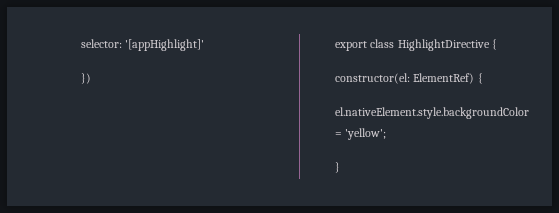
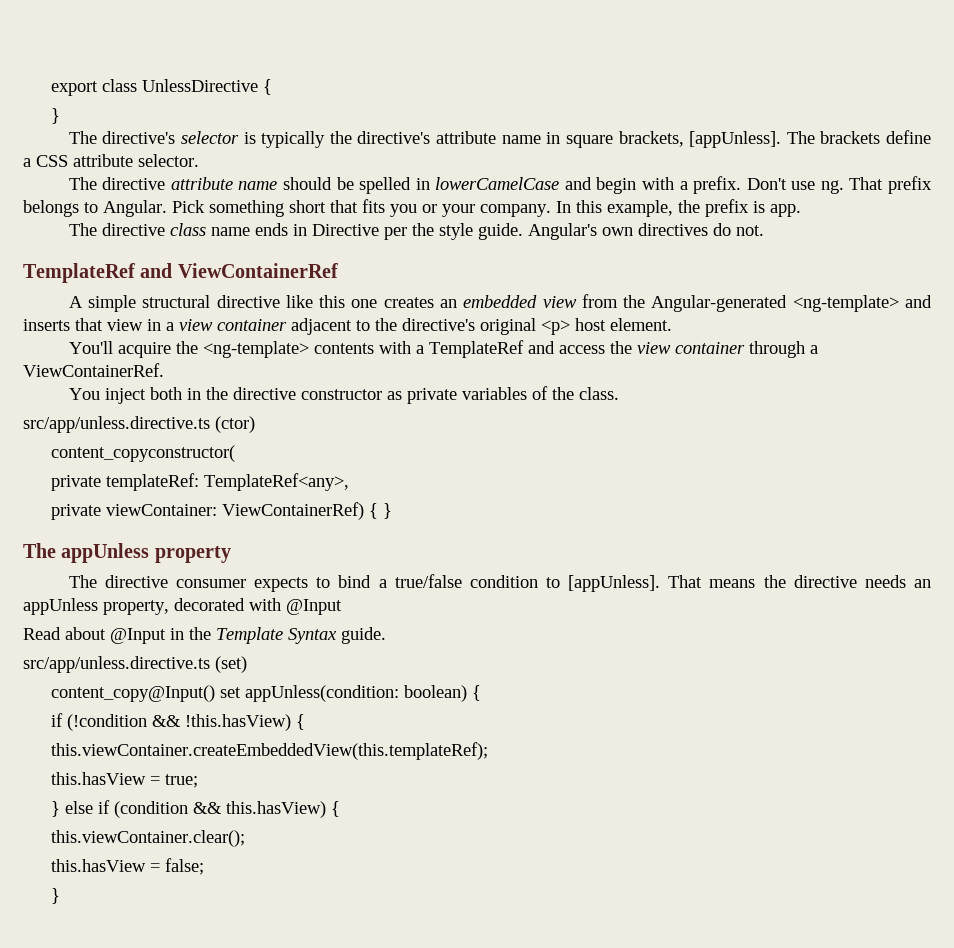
[81,39,205,51] [81,73,92,84] selector: '[appHighlight]' // }) // -> (51, 88) none
[397,39,497,51] [335,73,483,84] [335,107,530,119] [335,128,387,140] HighlightDirective { // constructor(el: ElementRef) { // el.nativeElement.style.backgroundColor = 'yellow'; -> [142,79,273,95] [51,108,61,124] [68,130,932,148] [23,154,199,167] [68,176,933,194] [23,199,801,217] [68,223,764,240] [23,263,338,283] [68,294,932,312] [23,318,672,335] [68,340,818,358] [23,363,164,377] [68,386,619,404] [23,416,255,433] [51,445,236,462] [51,473,350,491] [51,502,393,520] [23,543,231,563] [68,574,931,592] [23,598,342,615] [23,627,386,644] [23,656,247,673] [51,685,482,702] [51,713,306,731] [51,742,489,760] [51,772,199,788] [51,800,341,818] [51,830,246,847] [51,858,205,875] UnlessDirective { // } // The directive's selector is typically the directive's attribute name in square brackets, [appUnless]. The brackets define a CSS attribute selector. // The directive attribute name should be spelled in lowerCamelCase and begin with a prefix. Don't use ng. That prefix belongs to Angular. Pick something short that fits you or your company. In this example, the prefix is app. // The directive class name ends in Directive per the style guide. Angular's own directives do not. // TemplateRef and ViewContainerRef // A simple structural directive like this one creates an embedded view from the Angular-generated <ng-template> and inserts that view in a view container adjacent to the directive's original <p> host element. // You'll acquire the <ng-template> contents with a TemplateRef and access the view container through a ViewContainerRef. // You inject both in the directive constructor as private variables of the class. // src/app/unless.directive.ts (ctor) // content_copyconstructor( // private templateRef: TemplateRef<any>, // private viewContainer: ViewContainerRef) { } // The appUnless property // The directive consumer expects to bind a true/false condition to [appUnless]. That means the directive needs an appUnless property, decorated with @Input // Read about @Input in the Template Syntax guide. // src/app/unless.directive.ts (set) // content_copy@Input() set appUnless(condition: boolean) { // if (!condition && !this.hasView) { // this.viewContainer.createEmbeddedView(this.templateRef); // this.hasView = true; // } else if (condition && this.hasView) { // this.viewContainer.clear(); // this.hasView = false;

